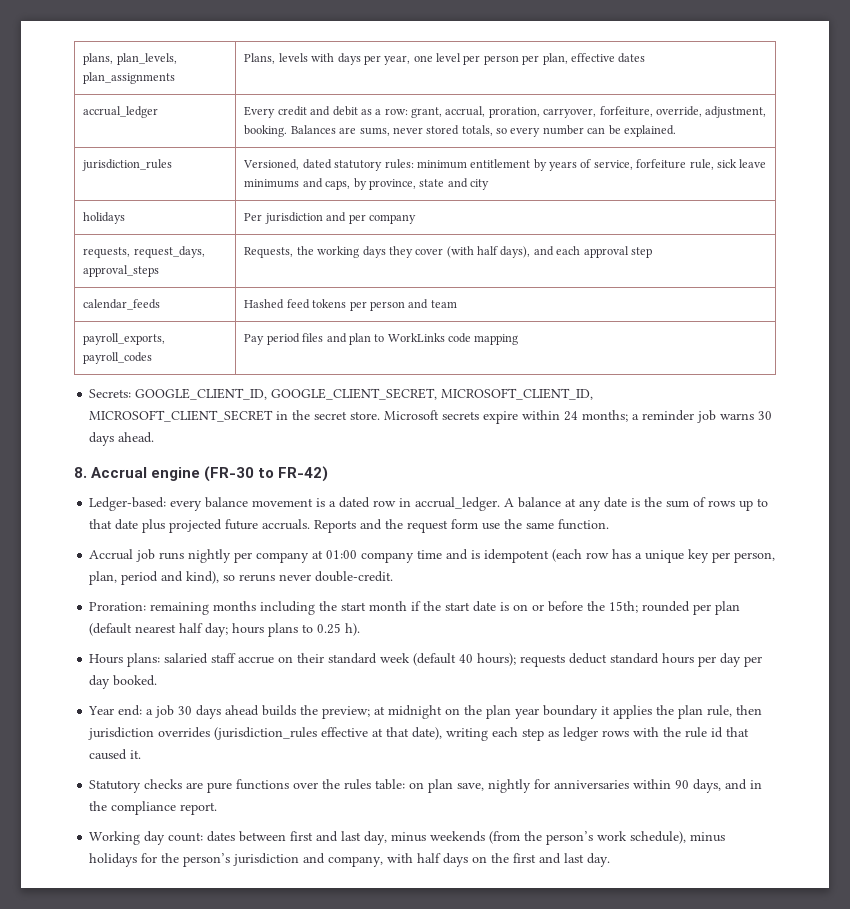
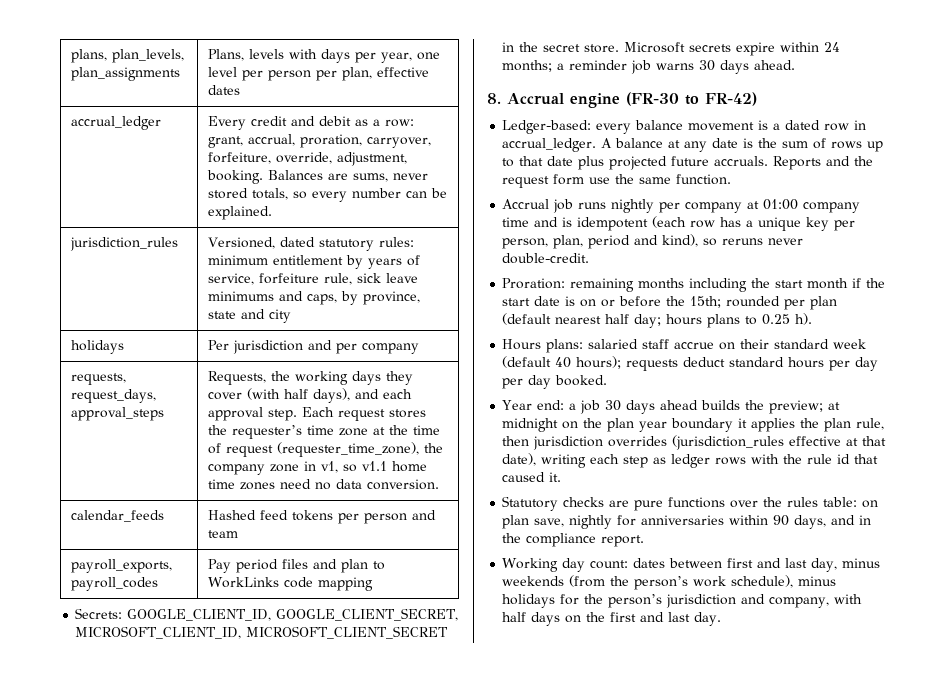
[630,247,652,258] step -> [268,407,427,421] [208,425,441,439] [208,442,444,457] [208,461,428,475] [208,479,440,490] step. Each request stores the requester’s time zone at the time of request (requester_time_zone), the company zone in v1, so v1.1 home time zones need no data conversion.

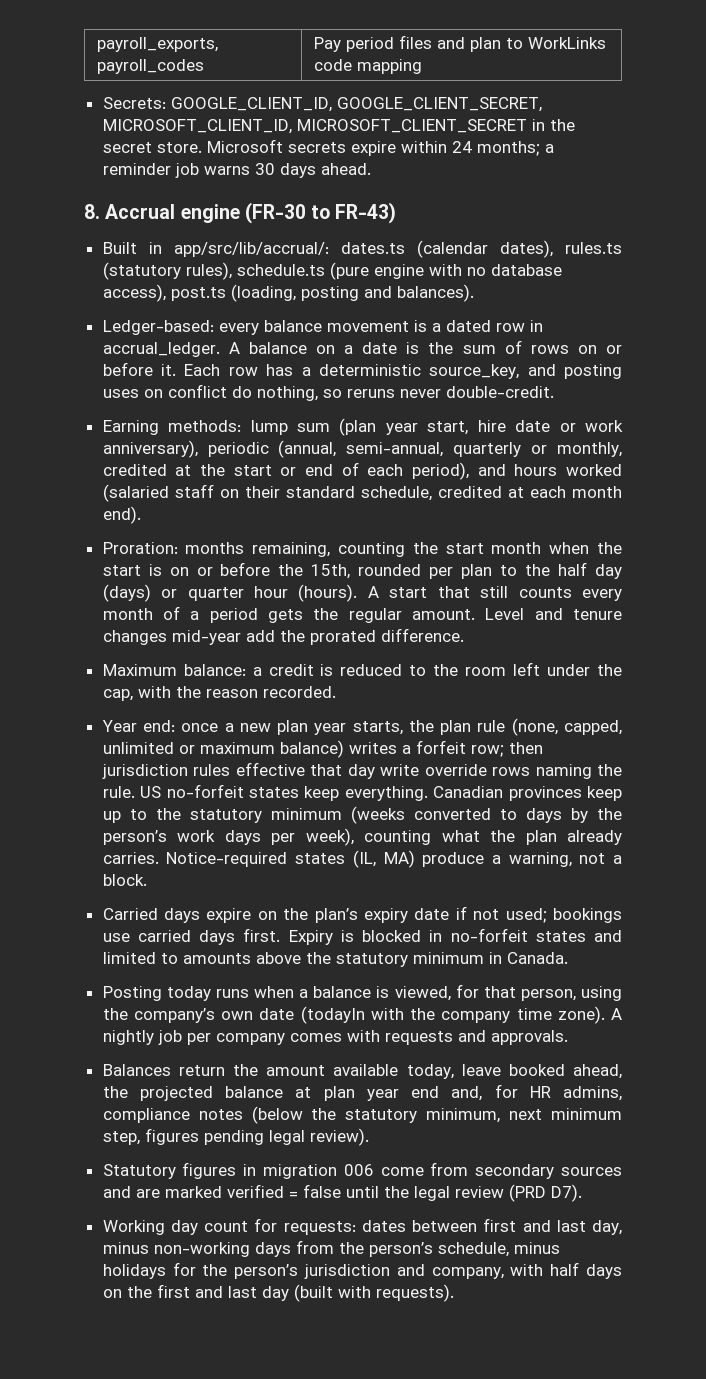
[71,49,185,63] [71,67,181,81] [208,49,441,63] [208,67,430,81] [208,85,241,95] [71,116,162,130] [208,116,415,130] [208,134,432,148] [208,152,408,166] [207,170,429,184] [208,188,448,202] [208,206,273,220] [70,237,179,251] [208,237,415,251] [208,255,421,269] [208,273,419,285] [208,291,421,305] [208,309,292,323] [71,340,125,354] [208,340,420,354] [71,373,127,385] [71,389,157,403] [71,407,165,421] [208,371,414,385] [208,388,413,403] [208,407,427,421] [208,425,441,439] [208,442,444,457] [208,461,428,475] [208,479,440,490] [71,510,165,522] [208,510,437,524] [208,530,239,538] plans, plan_levels, plan_assignments | Plans, levels with days per year, one level per person per plan, effective dates // accrual_ledger | Every credit and debit as a row: grant, accrual, proration, carryover, forfeiture, override, adjustment, booking. Balances are sums, never stored totals, so every number can be explained. // jurisdiction_rules | Versioned, dated statutory rules: minimum entitlement by years of service, forfeiture rule, sick leave minimums and caps, by province, state and city // holidays | Per jurisdiction and per company // requests, request_days, approval_steps | Requests, the working days they cover (with half days), and each approval step. Each request stores the requester’s time zone at the time of request (requester_time_zone), the company zone in v1, so v1.1 home time zones need no data conversion. // calendar_feeds | Hashed feed tokens per person and team // -> (97, 44) none
[705,92,757,106] FR-42) -> [335,202,397,224] [102,240,622,258] [102,262,562,280] [102,284,474,302] FR-43) // Built in app/src/lib/accrual/: dates.ts (calendar dates), rules.ts (statutory rules), schedule.ts (pure engine with no database access), post.ts (loading, posting and balances).
[668,140,708,152] at any -> [316,345,354,354] on a
[867,141,884,152] [502,156,874,170] [502,174,732,188] [502,199,861,213] [502,216,856,231] [502,234,804,249] [502,253,590,264] [502,278,748,292] up to that date plus projected future accruals. Reports and the request form use the same function. // Accrual job runs nightly per company at 01:00 company time and is idempotent (each row has a unique key per person, plan, period and kind), so reruns never double-credit. // Proration: remaining months including -> [577,345,622,354] [102,362,622,379] [102,384,554,401] [102,418,623,436] [102,440,622,458] [102,462,622,480] [102,484,622,502] [102,506,141,524] [102,542,406,557] on or before it. Each row has a deterministic source_key, and posting uses on conflict do nothing, so reruns never double-credit. // Earning methods: lump sum (plan year start, hire date or work anniversary), periodic (annual, semi-annual, quarterly or monthly, credited at the start or end of each period), and hours worked (salaried staff on their standard schedule, credited at each month end). // Proration: months remaining, counting
[852,278,886,288] [502,296,561,306] if the start date -> [549,542,623,554] [102,565,141,576] when the start
[690,296,722,308] 15th; -> [311,564,351,579] 15th,
[502,313,813,328] [502,339,867,353] [502,356,879,371] [502,375,608,389] [502,400,841,414] [502,418,885,432] [502,435,887,450] [502,453,879,468] [502,472,562,482] [502,496,879,511] [502,515,872,529] [502,533,645,547] (default nearest half day; hours plans to 0.25 h). // Hours plans: salaried staff accrue on their standard week (default 40 hours); requests deduct standard hours per day per day booked. // Year end: a job 30 days ahead builds the preview; at midnight on the plan year boundary it applies the plan rule, then jurisdiction overrides (jurisdiction_rules effective at that date), writing each step as ledger rows with the rule id that caused it. // Statutory checks are pure functions over the rules table: on plan save, nightly for anniversaries within 90 days, and in the compliance report. -> [500,562,622,579] [102,584,622,602] [102,606,622,623] [102,628,464,645] [102,662,622,676] [102,686,336,701] [101,718,622,736] [102,740,543,758] [101,762,622,779] [102,784,622,801] [102,806,622,824] [102,828,622,846] [102,850,622,868] [102,874,147,886] [102,906,622,923] [102,928,622,945] [102,952,568,967] [102,984,622,1001] [102,1006,623,1024] [102,1030,568,1045] [102,1064,623,1079] [102,1084,623,1101] [102,1106,622,1124] [102,1128,369,1146] [102,1162,623,1179] [102,1184,582,1202] to the half day (days) or quarter hour (hours). A start that still counts every month of a period gets the regular amount. Level and tenure changes mid-year add the prorated difference. // Maximum balance: a credit is reduced to the room left under the cap, with the reason recorded. // Year end: once a new plan year starts, the plan rule (none, capped, unlimited or maximum balance) writes a forfeit row; then jurisdiction rules effective that day write override rows naming the rule. US no-forfeit states keep everything. Canadian provinces keep up to the statutory minimum (weeks converted to days by the person’s work days per week), counting what the plan already carries. Notice-required states (IL, MA) produce a warning, not a block. // Carried days expire on the plan’s expiry date if not used; bookings use carried days first. Expiry is blocked in no-forfeit states and limited to amounts above the statutory minimum in Canada. // Posting today runs when a balance is viewed, for that person, using the company’s own date (todayIn with the company time zone). A nightly job per company comes with requests and approvals. // Balances return the amount available today, leave booked ahead, the projected balance at plan year end and, for HR admins, compliance notes (below the statutory minimum, next minimum step, figures pending legal review). // Statutory figures in migration 006 come from secondary sources and are marked verified = false until the legal review (PRD D7).
[590,560,629,569] count: -> [204,1218,356,1235] count for requests:
[502,575,794,590] weekends (from the person’s work schedule), -> [153,1240,509,1257] non-working days from the person’s schedule,
[694,612,722,626] day. -> [261,1284,454,1302] day (built with requests).

